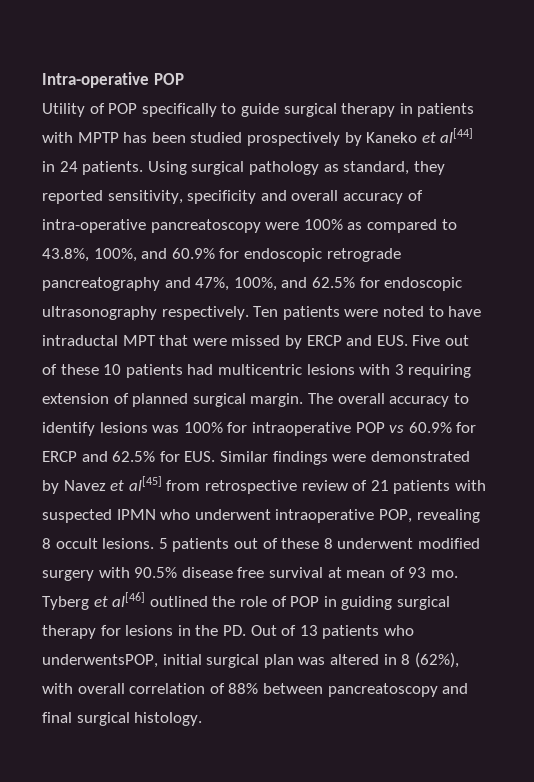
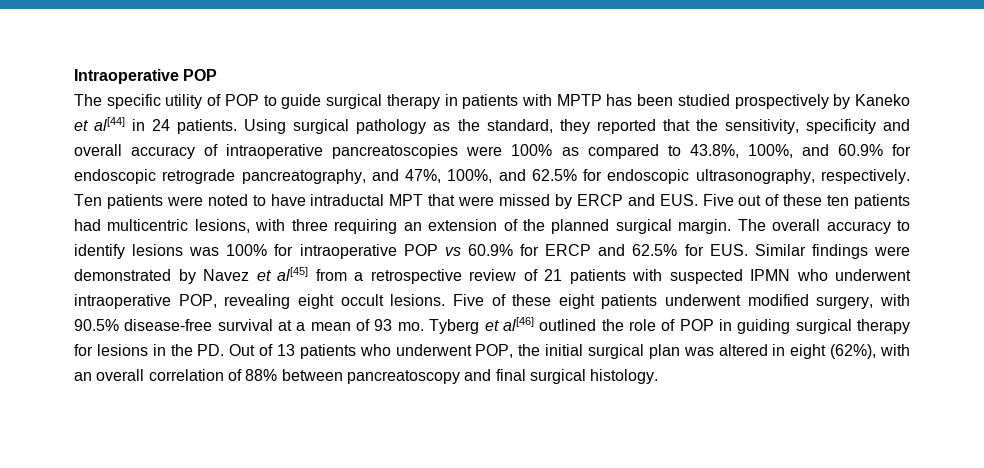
[42,72,149,88] Intra-operative -> [74,69,179,84] Intraoperative
[42,103,217,117] Utility of POP specifically -> [74,94,259,109] The specific utility of POP
(339, 168) none -> [457,119,480,131] the
(103, 197) none -> [662,119,718,131] that the
[42,219,261,233] intra-operative pancreatoscopy -> [226,144,459,159] intraoperative pancreatoscopies
[42,277,160,291] pancreatography -> [241,169,366,184] pancreatography,
[42,306,157,320] ultrasonography -> [695,169,815,184] ultrasonography,
[103,364,122,375] 10 -> [827,195,850,206] ten
[306,364,472,378] lesions with 3 requiring -> [194,219,422,234] lesions, with three requiring an
(129, 398) none -> [522,219,545,231] the
(201, 485) none -> [354,272,363,281] a
[42,538,51,549] 8 -> [297,294,334,309] eight
[158,538,333,552] 5 patients out of these 8 -> [452,294,658,309] Five of these eight patients
[42,570,94,581] surgery -> [816,296,874,309] surgery,
[181,567,265,578] disease free -> [124,319,213,331] disease-free
(342, 572) none -> [296,322,306,331] a
[42,654,158,668] underwentsPOP, -> [395,344,541,358] underwent POP, the
[401,654,411,665] 8 -> [790,344,827,359] eight
(73, 688) none -> [74,372,92,381] an

